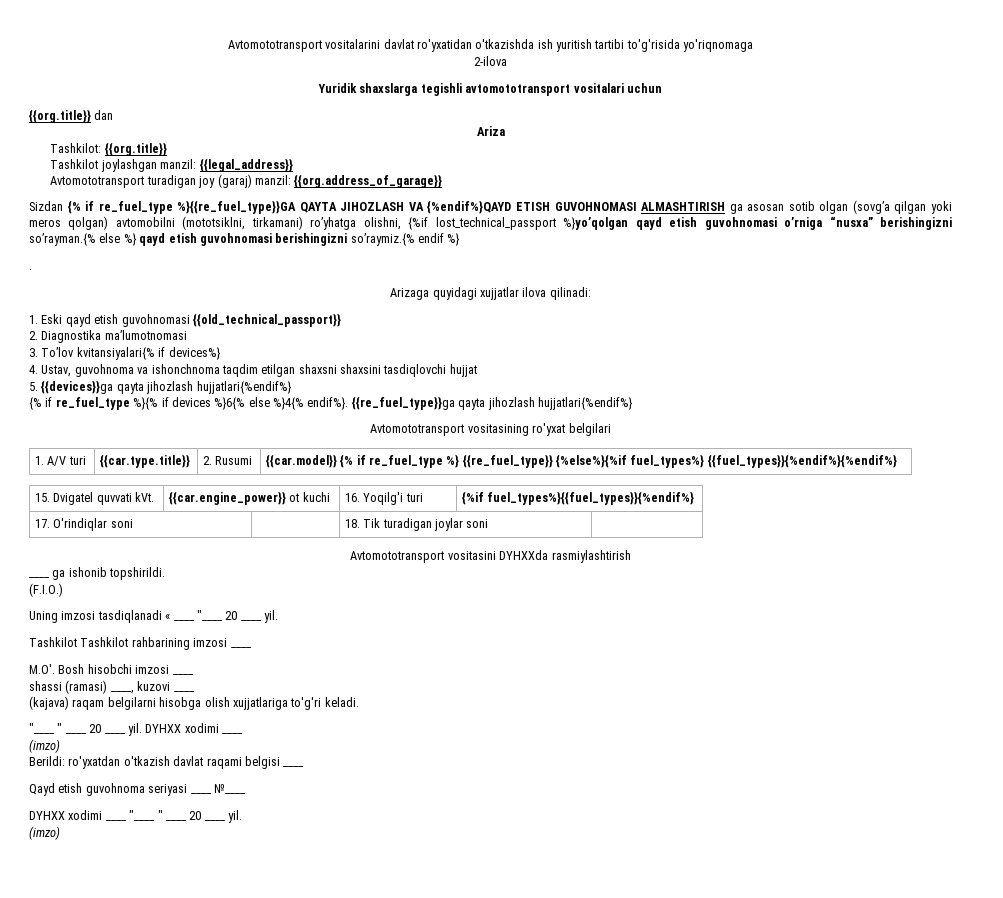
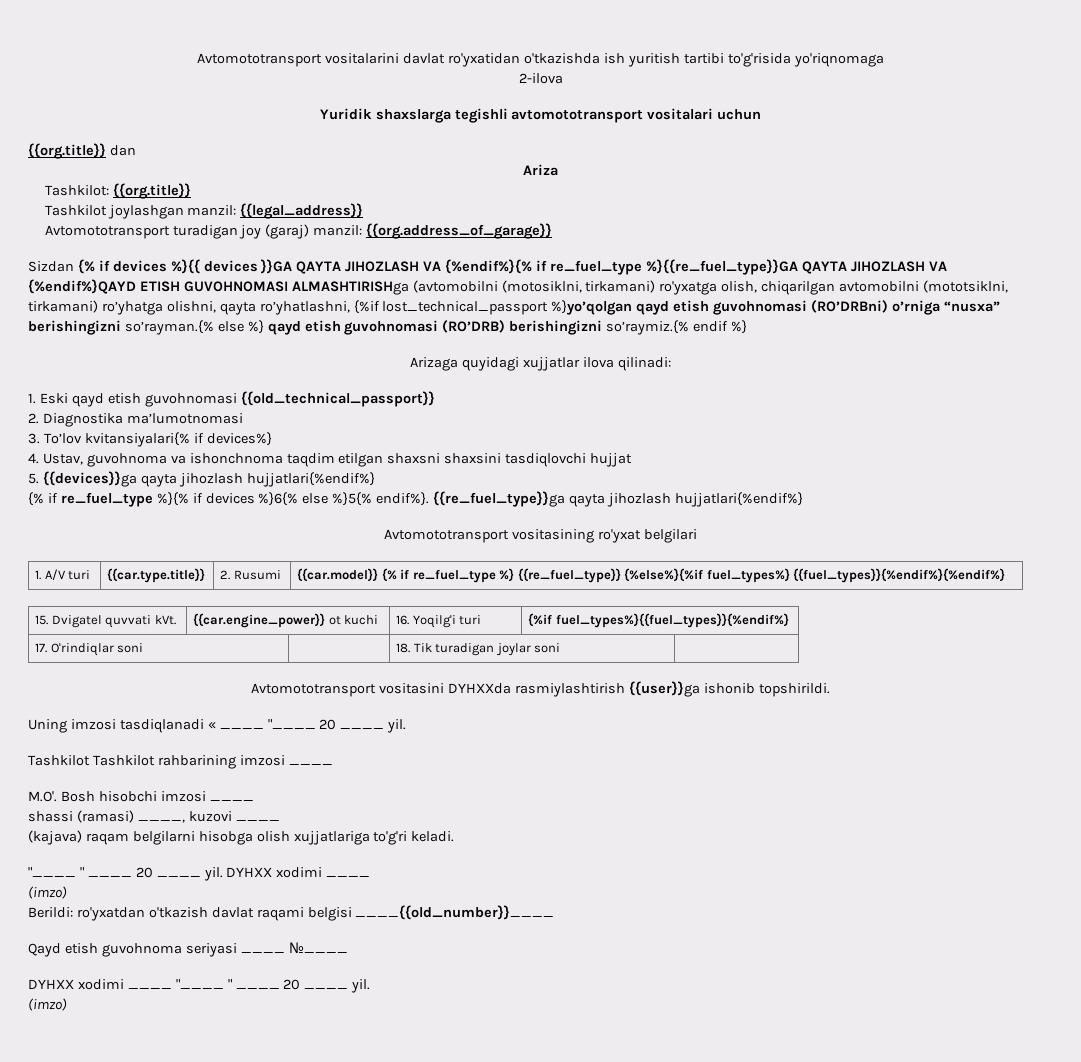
(95, 206) none -> [112,259,548,274] devices %}{{ devices }}GA QAYTA JIHOZLASH VA {%endif%}{% if
[641,200,952,214] [29,216,109,230] ALMASHTIRISH ga asosan sotib olgan (sovg’a qilgan yoki meros qolgan) -> [291,280,836,295] ALMASHTIRISHga (avtomobilni (motosiklni, tirkamani) ro'yxatga olish, chiqarilgan
(401, 223) none -> [219,301,350,315] qayta ro’yhatlashni,
(777, 223) none -> [811,300,889,313] (RO’DRBni)
(272, 239) none -> [442,320,506,333] (RO’DRB)
[29,269,32,270] // . -> (748, 327) none
[273,397,304,410] %}4{% -> [332,492,373,506] %}5{%
[29,570,66,580] // ____ ga -> [628,681,700,697] {{user}}ga
[29,583,63,597] // (F.I.O.) -> (830, 690) none
[283,766,304,767] ____ -> [355,905,555,920] ____{{old_number}}____

